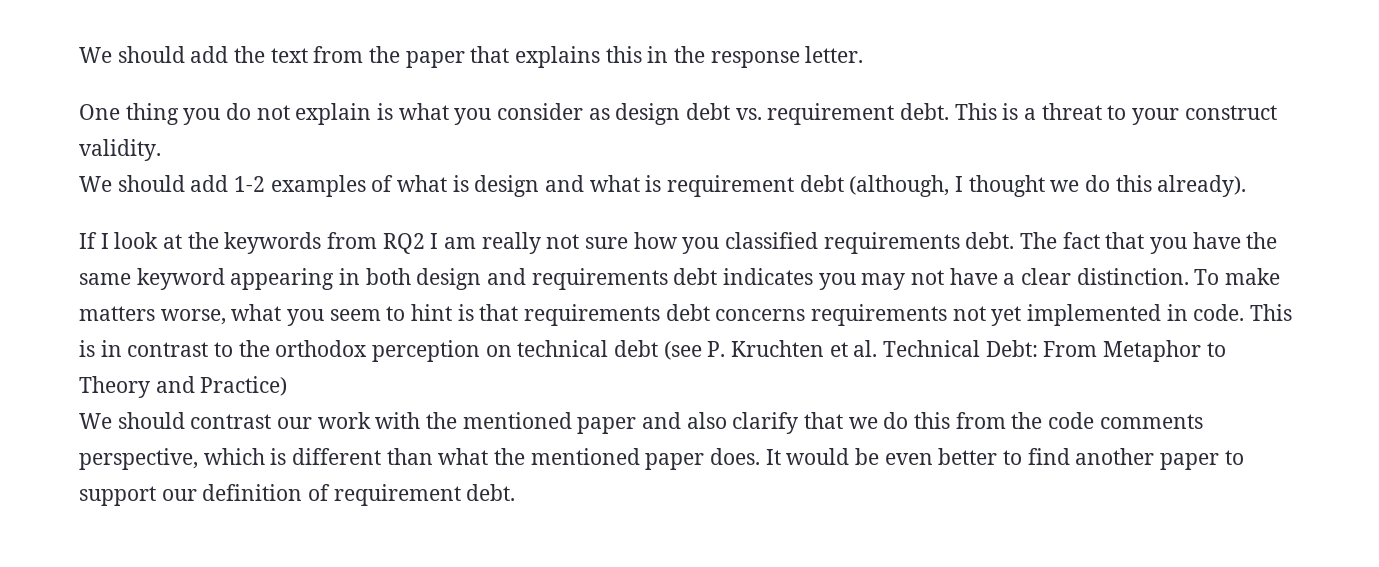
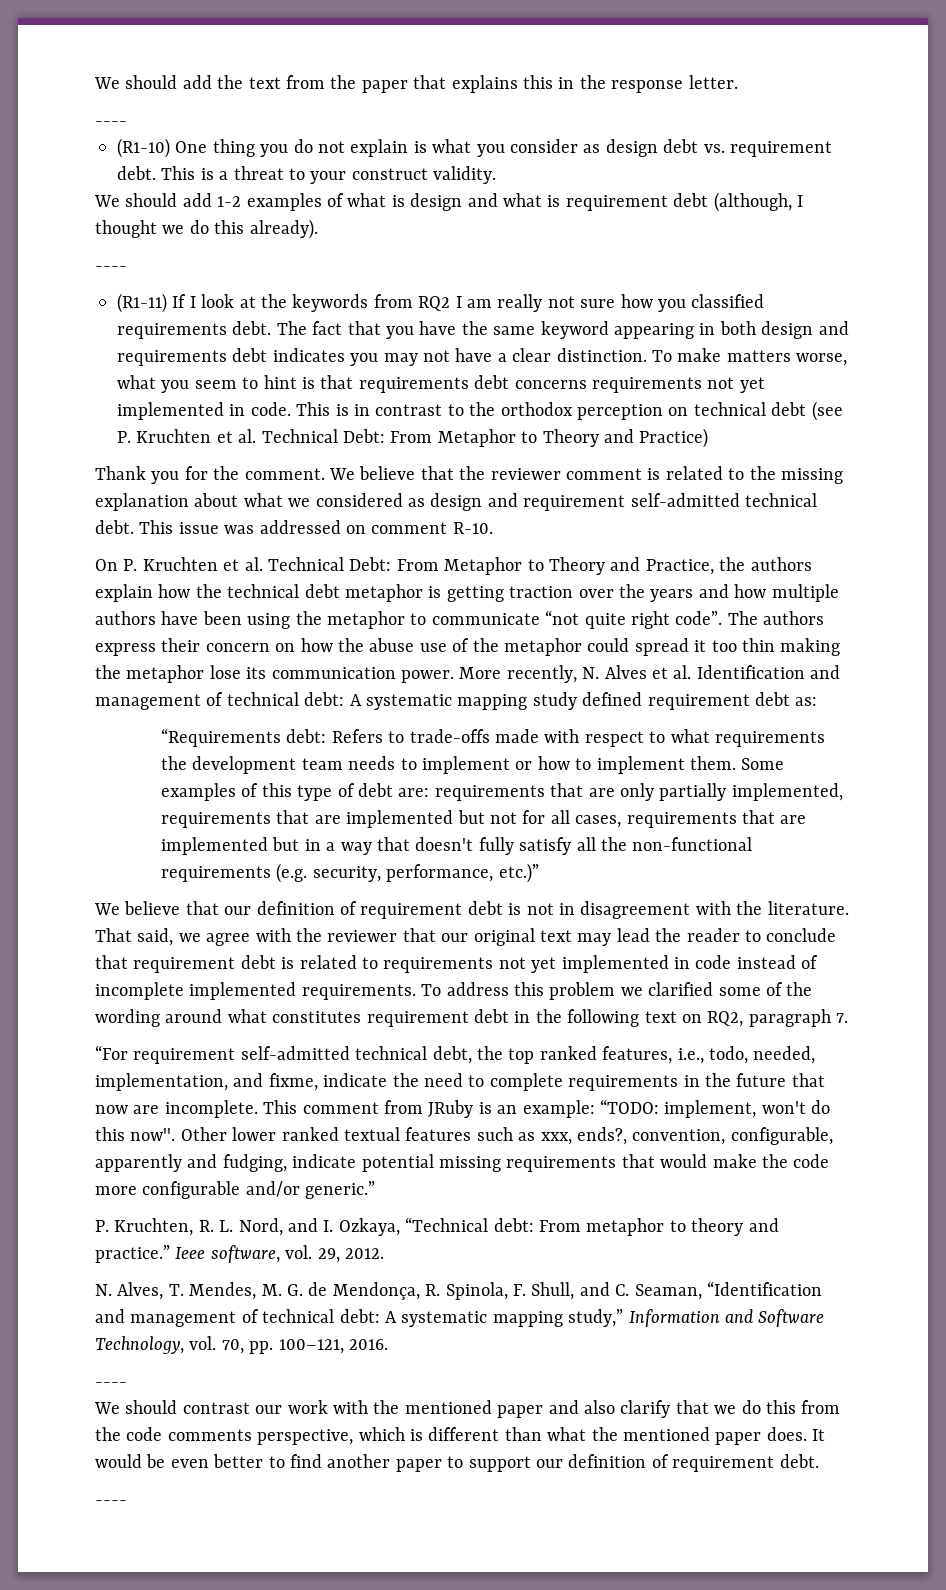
(864, 54) none -> [95,121,127,126] [117,138,170,158] ---- // (R1-10)
(1247, 186) none -> [95,266,127,271] [117,293,167,313] ---- // (R1-11)
(288, 386) none -> [95,466,843,484] [95,493,817,511] [95,520,493,534] [95,557,812,575] [95,584,839,602] [95,610,825,629] [95,638,841,656] [95,665,841,683] [95,692,818,710] [161,728,826,747] [161,756,785,774] [161,783,843,801] [161,810,807,828] [161,837,753,855] [161,863,539,883] [94,901,849,919] [95,928,837,946] [95,955,819,973] [95,982,813,1000] [95,1009,849,1027] [95,1045,816,1064] [95,1073,825,1091] [95,1099,831,1118] [95,1127,833,1145] [95,1154,830,1172] [95,1181,376,1199] [95,1217,779,1236] [95,1245,384,1263] [95,1281,822,1300] [95,1309,825,1327] [95,1336,388,1354] [95,1382,127,1387] // Thank you for the comment. We believe that the reviewer comment is related to the missing explanation about what we considered as design and requirement self-admitted technical debt. This issue was addressed on comment R-10. // On P. Kruchten et al. Technical Debt: From Metaphor to Theory and Practice, the authors explain how the technical debt metaphor is getting traction over the years and how multiple authors have been using the metaphor to communicate “not quite right code”. The authors express their concern on how the abuse use of the metaphor could spread it too thin making the metaphor lose its communication power. More recently, N. Alves et al. Identification and management of technical debt: A systematic mapping study defined requirement debt as: // “Requirements debt: Refers to trade-offs made with respect to what requirements the development team needs to implement or how to implement them. Some examples of this type of debt are: requirements that are only partially implemented, requirements that are implemented but not for all cases, requirements that are implemented but in a way that doesn't fully satisfy all the non-functional requirements (e.g. security, performance, etc.)” // We believe that our definition of requirement debt is not in disagreement with the literature. That said, we agree with the reviewer that our original text may lead the reader to conclude that requirement debt is related to requirements not yet implemented in code instead of incomplete implemented requirements. To address this problem we clarified some of the wording around what constitutes requirement debt in the following text on RQ2, paragraph 7. // “For requirement self-admitted technical debt, the top ranked features, i.e., todo, needed, implementation, and fixme, indicate the need to complete requirements in the future that now are incomplete. This comment from JRuby is an example: “TODO: implement, won't do this now''. Other lower ranked textual features such as xxx, ends?, convention, configurable, apparently and fudging, indicate potential missing requirements that would make the code more configurable and/or generic.” // P. Kruchten, R. L. Nord, and I. Ozkaya, “Technical debt: From metaphor to theory and practice.” Ieee software, vol. 29, 2012. // N. Alves, T. Mendes, M. G. de Mendonça, R. Spinola, F. Shull, and C. Seaman, “Identification and management of technical debt: A systematic mapping study,” Information and Software Technology, vol. 70, pp. 100–121, 2016. // ----
(516, 492) none -> [95,1500,127,1505] // ----

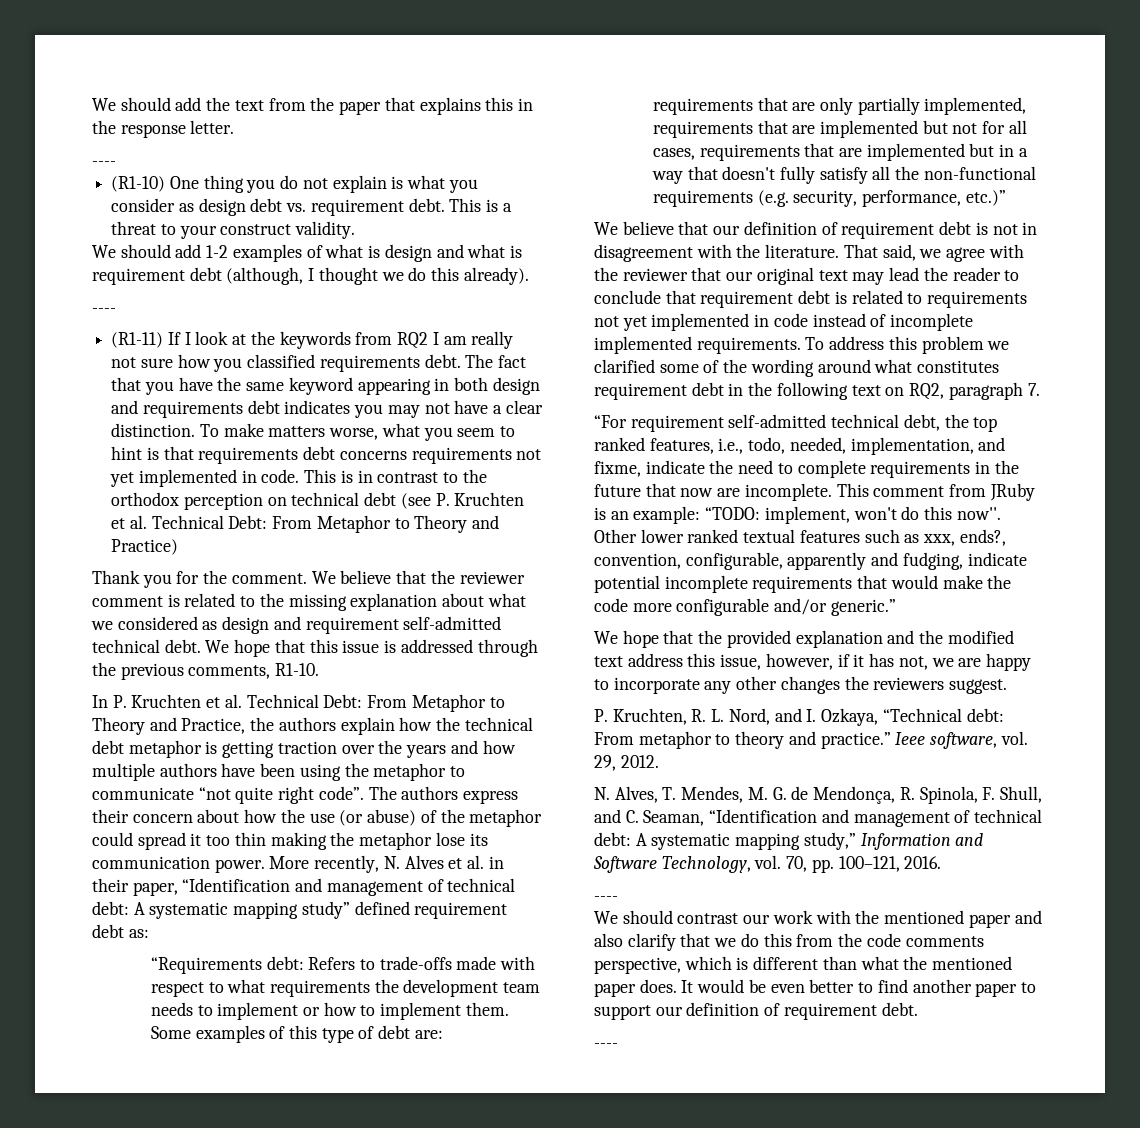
[139,520,493,534] [95,559,118,571] This issue was addressed on comment R-10. // On -> [205,639,538,657] [92,662,320,680] [92,695,108,708] We hope that this issue is addressed through the previous comments, R1-10. // In
[275,638,447,652] on how the abuse use -> [197,809,417,826] about how the use (or abuse)
[696,665,841,679] [95,692,577,710] Identification and management of technical debt: A systematic mapping study -> [488,856,504,869] [92,878,516,896] [92,901,350,919] in their paper, “Identification and management of technical debt: A systematic mapping study”
[439,1156,501,1172] missing -> [664,575,748,593] incomplete
(376, 1190) none -> [594,630,1014,648] [594,653,1031,671] [594,676,1008,694] // We hope that the provided explanation and the modified text address this issue, however, if it has not, we are happy to incorporate any other changes the reviewers suggest.

